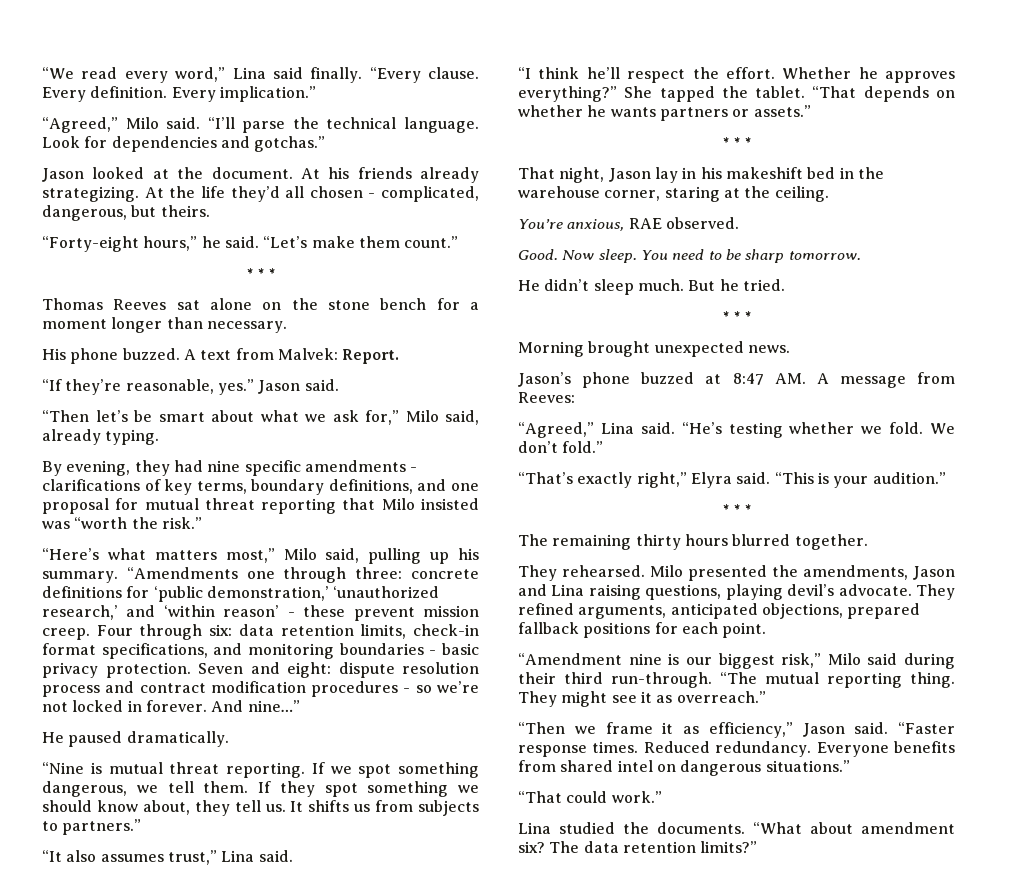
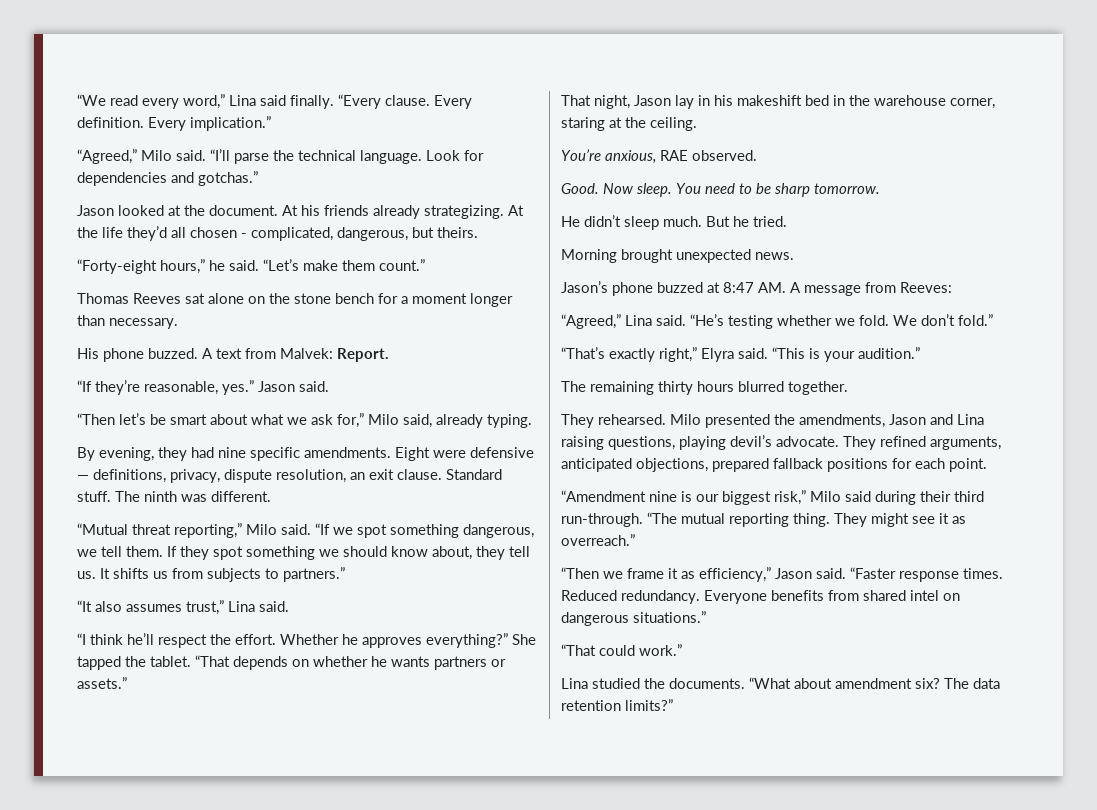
[245,268,276,279] // * * * -> (425, 265) none
[304,460,418,472] [42,479,479,495] [42,498,479,514] [42,517,202,529] [42,548,479,564] [42,567,480,583] [42,586,440,602] [42,605,479,621] [42,624,480,640] [42,643,480,659] [42,662,479,678] [42,681,479,697] [42,700,300,712] [42,731,229,747] [42,762,325,778] amendments - clarifications of key terms, boundary definitions, and one proposal for mutual threat reporting that Milo insisted was “worth the risk.” // “Here’s what matters most,” Milo said, pulling up his summary. “Amendments one through three: concrete definitions for ‘public demonstration,’ ‘unauthorized research,’ and ‘within reason’ - these prevent mission creep. Four through six: data retention limits, check-in format specifications, and monitoring boundaries - basic privacy protection. Seven and eight: dispute resolution process and contract modification procedures - so we’re not locked in forever. And nine…” // He paused dramatically. // “Nine is mutual threat reporting. If -> [304,447,534,461] [77,469,502,483] [77,491,271,502] [77,523,330,538] amendments. Eight were defensive — definitions, privacy, dispute resolution, an exit clause. Standard stuff. The ninth was different. // “Mutual threat reporting,” Milo said. “If
[721,137,752,148] // * * * -> (127, 683) none
[721,311,752,322] // * * * -> (787, 221) none
[721,504,752,515] // * * * -> (920, 353) none

